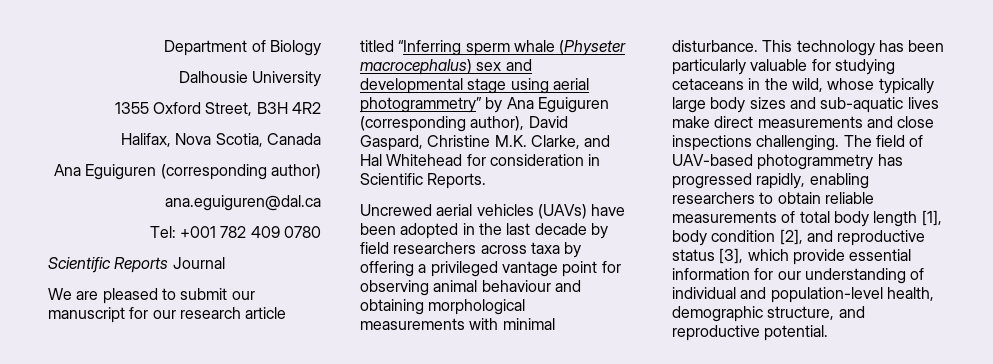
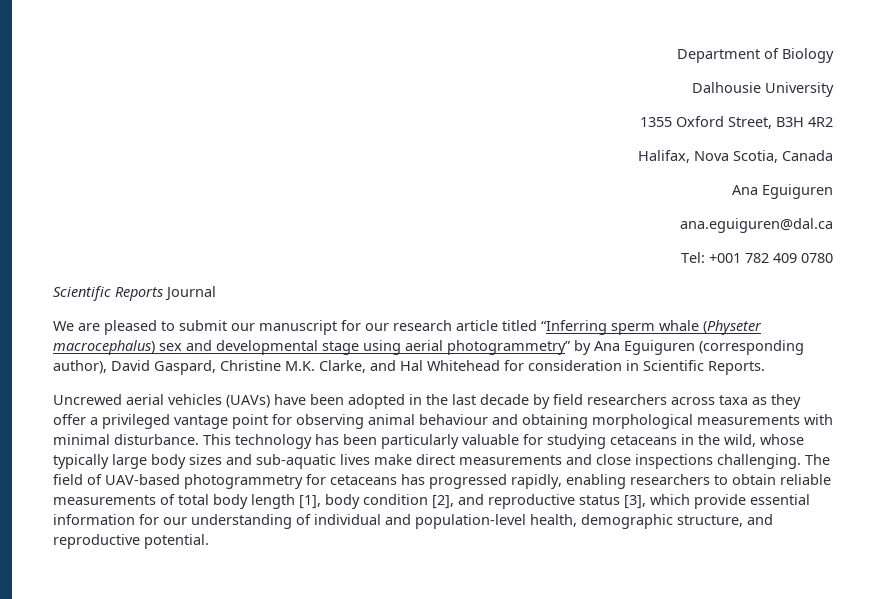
[160,164,321,180] (corresponding author) -> (833, 191) none
[564,242,582,258] [360,261,414,277] by offering -> [752,394,801,409] [53,414,86,425] as they offer
(874, 162) none -> [306,474,397,485] for cetaceans

